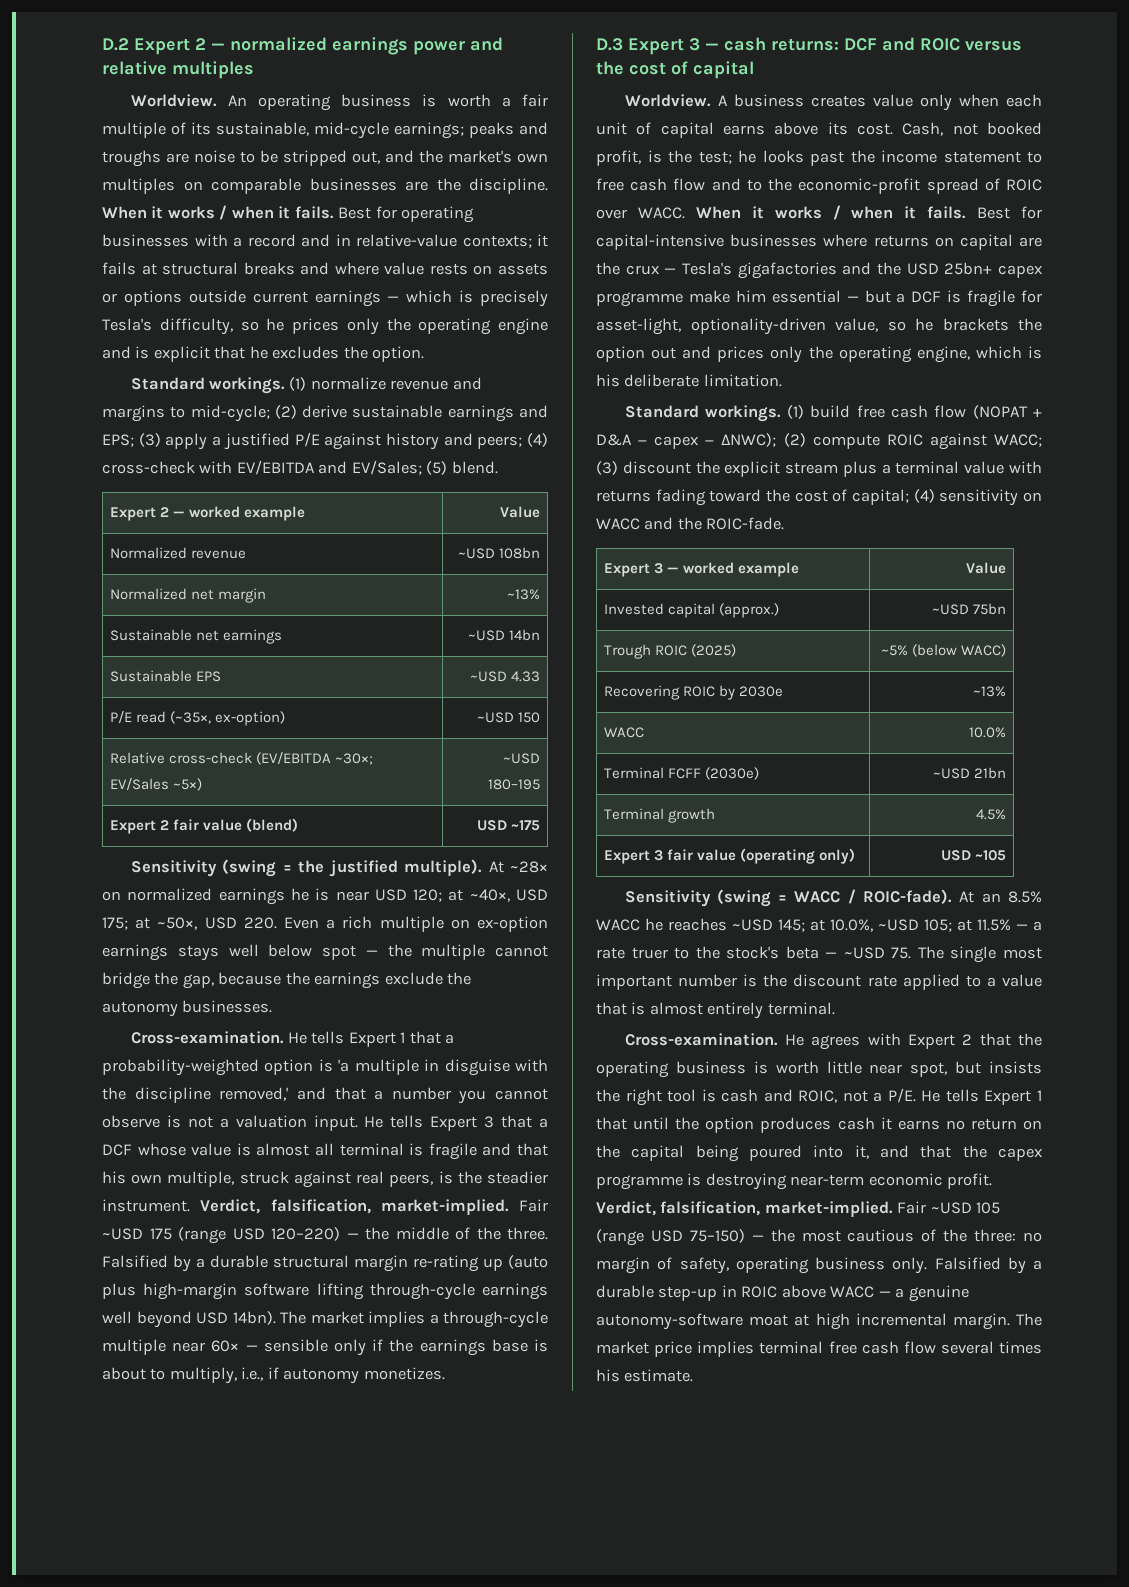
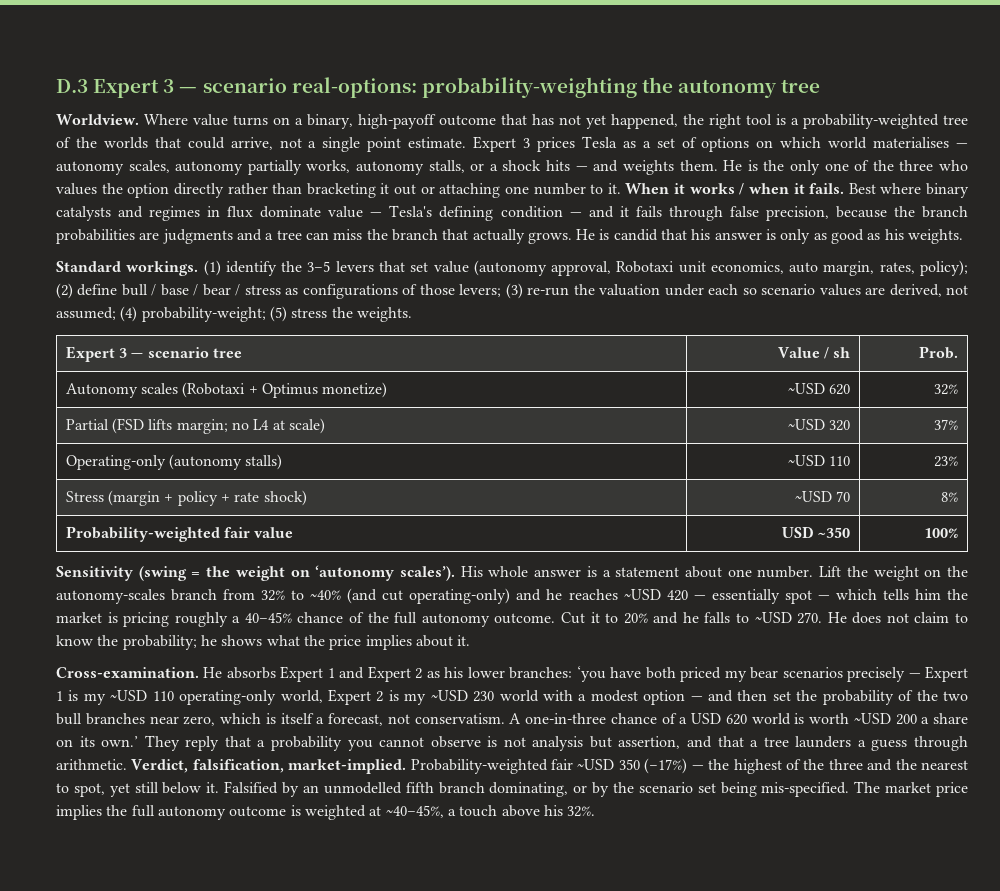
[102,37,503,55] [102,61,254,79] [130,94,548,111] [102,122,548,139] [102,150,548,167] [102,178,548,194] [102,205,475,223] [102,234,548,248] [102,262,548,275] [102,290,548,307] [102,318,548,335] [102,346,425,362] [130,377,482,394] [102,405,548,422] [102,432,548,450] [102,460,498,475] [109,506,305,521] [500,506,541,518] [109,547,246,559] [458,547,541,559] [109,588,266,603] [507,589,541,600] [109,629,282,644] [468,629,541,641] [109,670,221,682] [470,671,541,682] [109,711,285,726] [477,712,541,723] [109,752,373,765] [109,778,202,791] [503,753,541,764] [488,779,541,790] [109,818,298,834] [477,820,541,831] D.2 Expert 2 — normalized earnings power and relative multiples // Worldview. An operating business is worth a fair multiple of its sustainable, mid-cycle earnings; peaks and troughs are noise to be stripped out, and the market's own multiples on comparable businesses are the discipline. When it works / when it fails. Best for operating businesses with a record and in relative-value contexts; it fails at structural breaks and where value rests on assets or options outside current earnings — which is precisely Tesla's difficulty, so he prices only the operating engine and is explicit that he excludes the option. // Standard workings. (1) normalize revenue and margins to mid-cycle; (2) derive sustainable earnings and EPS; (3) apply a justified P/E against history and peers; (4) cross-check with EV/EBITDA and EV/Sales; (5) blend. // Expert 2 — worked example | Value // Normalized revenue | ~USD 108bn // Normalized net margin | ~13% // Sustainable net earnings | ~USD 14bn // Sustainable EPS | ~USD 4.33 // P/E read (~35×, ex-option) | ~USD 150 // Relative cross-check (EV/EBITDA ~30×; EV/Sales ~5×) | ~USD 180–195 // Expert 2 fair value (blend) | USD ~175 -> [56,77,821,98] [56,114,968,129] [56,136,968,152] [56,160,968,175] [56,183,969,198] [56,205,968,221] [56,229,964,244] [56,260,969,276] [56,283,969,299] [56,306,412,322] [65,346,242,362] [777,347,851,359] [919,346,959,359] [65,382,388,398] [787,383,851,395] [934,384,959,395] [65,418,325,434] [787,419,851,431] [934,419,959,430] [65,454,283,470] [787,455,851,466] [934,456,959,467] [65,490,307,506] [794,491,851,502] [941,492,959,502] [65,526,294,542] [781,526,851,538] [924,528,959,538] D.3 Expert 3 — scenario real-options: probability-weighting the autonomy tree // Worldview. Where value turns on a binary, high-payoff outcome that has not yet happened, the right tool is a probability-weighted tree of the worlds that could arrive, not a single point estimate. Expert 3 prices Tesla as a set of options on which world materialises — autonomy scales, autonomy partially works, autonomy stalls, or a shock hits — and weights them. He is the only one of the three who values the option directly rather than bracketing it out or attaching one number to it. When it works / when it fails. Best where binary catalysts and regimes in flux dominate value — Tesla's defining condition — and it fails through false precision, because the branch probabilities are judgments and a tree can miss the branch that actually grows. He is candid that his answer is only as good as his weights. // Standard workings. (1) identify the 3–5 levers that set value (autonomy approval, Robotaxi unit economics, auto margin, rates, policy); (2) define bull / base / bear / stress as configurations of those levers; (3) re-run the valuation under each so scenario values are derived, not assumed; (4) probability-weight; (5) stress the weights. // Expert 3 — scenario tree | Value / sh | Prob. // Autonomy scales (Robotaxi + Optimus monetize) | ~USD 620 | 32% // Partial (FSD lifts margin; no L4 at scale) | ~USD 320 | 37% // Operating-only (autonomy stalls) | ~USD 110 | 23% // Stress (margin + policy + rate shock) | ~USD 70 | 8% // Probability-weighted fair value | USD ~350 | 100%
[328,859,548,877] [102,888,549,905] [102,916,548,932] [102,944,548,961] [102,972,472,989] [102,1000,273,1017] [130,1031,455,1047] [102,1059,548,1076] [102,1087,451,1103] justified multiple). At ~28× on normalized earnings he is near USD 120; at ~40×, USD 175; at ~50×, USD 220. Even a rich multiple on ex-option earnings stays well below spot — the multiple cannot bridge the gap, because the earnings exclude the autonomy businesses. // Cross-examination. He tells Expert 1 that a probability-weighted option is 'a multiple in disguise with the discipline removed,' and that a number -> [235,565,968,581] [56,588,968,604] [56,612,969,627] [56,635,471,650] [56,666,969,682] [56,689,968,705] [56,713,968,726] [56,735,342,751] weight on ‘autonomy scales’). His whole answer is a statement about one number. Lift the weight on the autonomy-scales branch from 32% to ~40% (and cut operating-only) and he reaches ~USD 420 — essentially spot — which tells him the market is pricing roughly a 40–45% chance of the full autonomy outcome. Cut it to 20% and he falls to ~USD 270. He does not claim to know the probability; he shows what the price implies about it. // Cross-examination. He absorbs Expert 1 and Expert 2 as his lower branches: ‘you have both priced my bear scenarios precisely — Expert 1 is my ~USD 110 operating-only world, Expert 2 is my ~USD 230 world with a modest option — and then set the probability of the two bull branches near zero, which is itself a forecast, not conservatism. A one-in-three chance of a USD 620 world is worth ~USD 200 a share on its own.’ They reply that a probability
[219,1115,549,1131] [102,1143,549,1160] [102,1171,548,1188] [102,1199,548,1215] [102,1227,548,1244] [102,1255,548,1272] [102,1283,548,1300] [102,1311,548,1328] [102,1339,548,1356] [102,1367,445,1384] [596,37,1022,55] [596,61,754,79] [624,94,1042,111] [596,122,1042,138] [596,150,1042,166] [596,178,1042,194] [596,205,1042,220] [596,234,1042,250] [596,262,1042,279] [596,290,1042,307] [596,318,1042,335] [596,346,1042,363] [596,374,782,387] [624,405,1042,422] [596,433,1042,450] [596,461,1042,477] [596,489,1042,506] [596,517,785,530] [603,562,799,577] [966,562,1007,574] [603,603,779,618] [932,603,1007,615] [603,644,736,659] [881,644,1007,657] [603,685,783,700] [973,686,1007,697] [603,727,644,738] [969,727,1007,738] [603,767,759,780] [933,767,1007,779] [603,808,715,823] [976,809,1007,820] [603,848,855,864] [941,850,1007,861] [624,889,1042,907] [596,918,1042,932] [596,946,1042,963] [596,974,1042,990] [596,1002,835,1019] [624,1033,1042,1050] [596,1061,1042,1078] [596,1088,1042,1106] [596,1117,1042,1133] [596,1145,1042,1162] [596,1173,993,1190] [596,1201,1001,1217] [596,1229,1042,1246] [596,1257,1042,1274] [596,1285,969,1302] [596,1313,1042,1330] [596,1341,1042,1357] [596,1369,694,1382] a valuation input. He tells Expert 3 that a DCF whose value is almost all terminal is fragile and that his own multiple, struck against real peers, is the steadier instrument. Verdict, falsification, market-implied. Fair ~USD 175 (range USD 120–220) — the middle of the three. Falsified by a durable structural margin re-rating up (auto plus high-margin software lifting through-cycle earnings well beyond USD 14bn). The market implies a through-cycle multiple near 60× — sensible only if the earnings base is about to multiply, i.e., if autonomy monetizes. // D.3 Expert 3 — cash returns: DCF and ROIC versus the cost of capital // Worldview. A business creates value only when each unit of capital earns above its cost. Cash, not booked profit, is the test; he looks past the income statement to free cash flow and to the economic-profit spread of ROIC over WACC. When it works / when it fails. Best for capital-intensive businesses where returns on capital are the crux — Tesla's gigafactories and the USD 25bn+ capex programme make him essential — but a DCF is fragile for asset-light, optionality-driven value, so he brackets the option out and prices only the operating engine, which is his deliberate limitation. // Standard workings. (1) build free cash flow (NOPAT + D&A − capex − ΔNWC); (2) compute ROIC against WACC; (3) discount the explicit stream plus a terminal value with returns fading toward the cost of capital; (4) sensitivity on WACC and the ROIC-fade. // Expert 3 — worked example | Value // Invested capital (approx.) | ~USD 75bn // Trough ROIC (2025) | ~5% (below WACC) // Recovering ROIC by 2030e | ~13% // WACC | 10.0% // Terminal FCFF (2030e) | ~USD 21bn // Terminal growth | 4.5% // Expert 3 fair value (operating only) | USD ~105 // Sensitivity (swing = WACC / ROIC-fade). At an 8.5% WACC he reaches ~USD 145; at 10.0%, ~USD 105; at 11.5% — a rate truer to the stock's beta — ~USD 75. The single most important number is the discount rate applied to a value that is almost entirely terminal. // Cross-examination. He agrees with Expert 2 that the operating business is worth little near spot, but insists the right tool is cash and ROIC, not a P/E. He tells Expert 1 that until the option produces cash it earns no return on the capital being poured into it, and that the capex programme is destroying near-term economic profit. Verdict, falsification, market-implied. Fair ~USD 105 (range USD 75–150) — the most cautious of the three: no margin of safety, operating business only. Falsified by a durable step-up in ROIC above WACC — a genuine autonomy-software moat at high incremental margin. The market price implies terminal free cash flow several times his estimate. -> [532,736,969,751] [56,758,968,774] [56,781,969,797] [56,805,596,820] analysis but assertion, and that a tree launders a guess through arithmetic. Verdict, falsification, market-implied. Probability-weighted fair ~USD 350 (−17%) — the highest of the three and the nearest to spot, yet still below it. Falsified by an unmodelled fifth branch dominating, or by the scenario set being mis-specified. The market price implies the full autonomy outcome is weighted at ~40–45%, a touch above his 32%.

